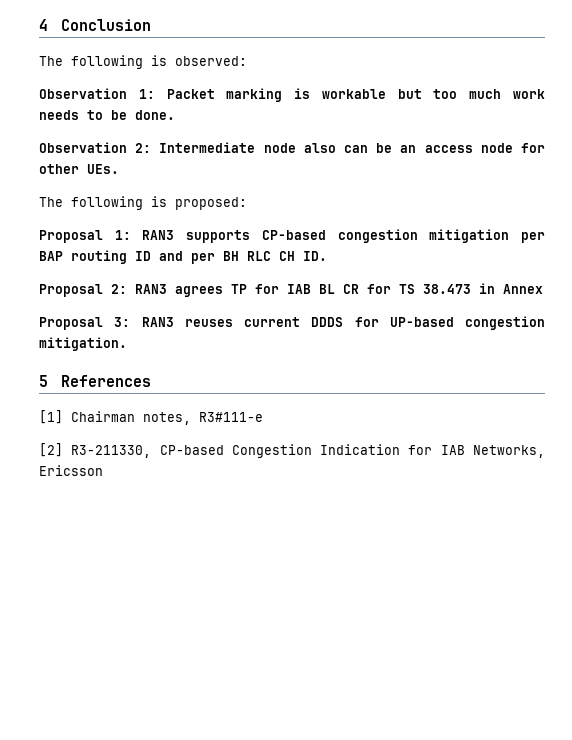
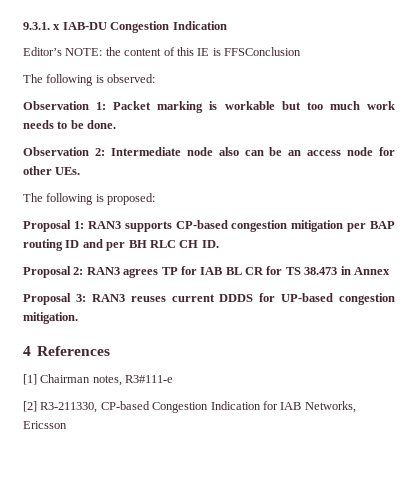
[39,19,152,31] 4 Conclusion -> [23,21,227,33] [23,47,301,56] 9.3.1. x IAB-DU Congestion Indication // Editor’s NOTE: the content of this IE is FFSConclusion
[39,375,48,387] 5 -> [23,346,31,356] 4

